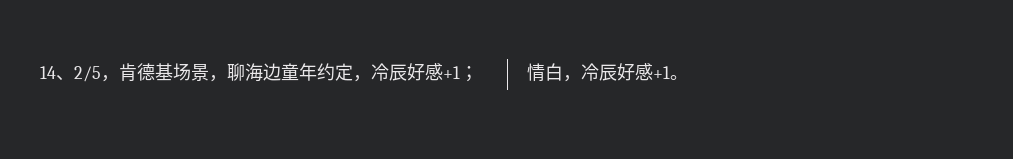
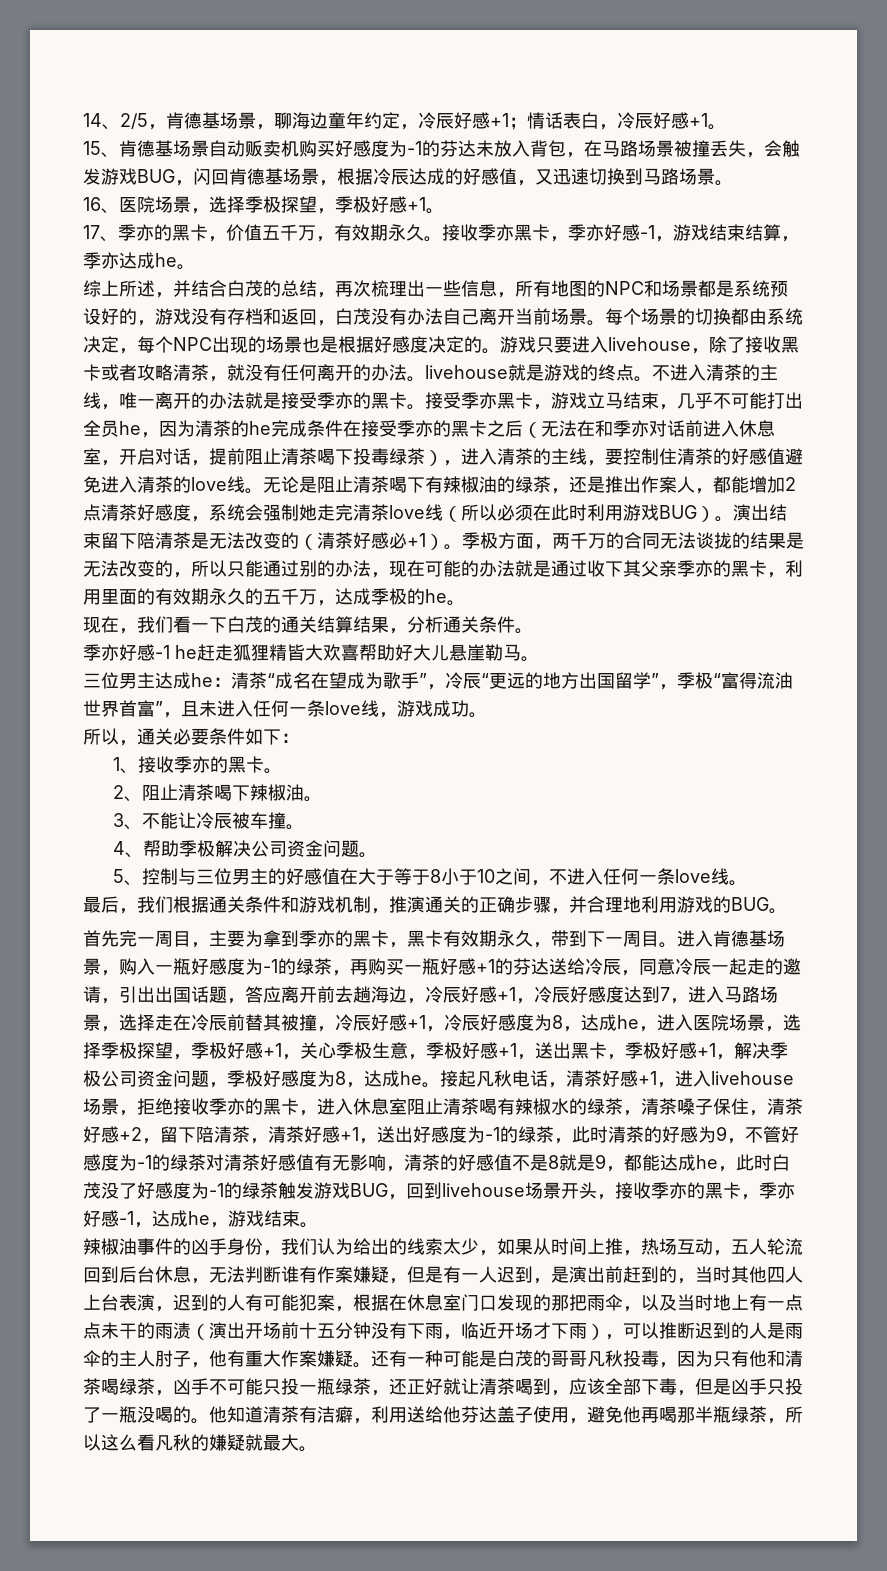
(545, 72) none -> [545,112,581,129] 话表
(688, 77) none -> [83,140,800,158] [83,168,733,186] [83,196,444,214] [83,224,799,242] [83,252,195,270] [83,280,788,298] [83,308,803,326] [83,336,799,354] [83,364,778,382] [83,392,803,410] [83,420,775,438] [83,448,803,466] [83,476,796,494] [83,504,787,522] [83,532,804,550] [83,560,803,578] [83,588,465,606] [83,616,533,634] [83,644,539,662] [83,672,793,690] [83,700,487,718] [83,728,299,746] [112,756,282,774] [112,784,322,802] [112,812,304,830] [112,840,377,858] [112,868,747,886] [83,896,787,914] [83,930,785,948] [83,958,801,976] [83,986,778,1004] [83,1014,801,1032] [83,1042,788,1060] [83,1070,794,1088] [83,1098,803,1116] [83,1126,799,1144] [83,1154,790,1172] [83,1182,795,1200] [83,1210,318,1228] [83,1238,803,1256] [83,1266,803,1284] [83,1294,803,1312] [83,1322,803,1340] [83,1350,803,1368] [83,1378,803,1396] [83,1406,803,1424] [83,1434,317,1452] // 15、肯德基场景自动贩卖机购买好感度为-1的芬达未放入背包，在马路场景被撞丢失，会触发游戏BUG，闪回肯德基场景，根据冷辰达成的好感值，又迅速切换到马路场景。 // 16、医院场景，选择季极探望，季极好感+1。 // 17、季亦的黑卡，价值五千万，有效期永久。接收季亦黑卡，季亦好感-1，游戏结束结算，季亦达成he。 // 综上所述，并结合白茂的总结，再次梳理出一些信息，所有地图的NPC和场景都是系统预设好的，游戏没有存档和返回，白茂没有办法自己离开当前场景。每个场景的切换都由系统决定，每个NPC出现的场景也是根据好感度决定的。游戏只要进入livehouse，除了接收黑卡或者攻略清茶，就没有任何离开的办法。livehouse就是游戏的终点。不进入清茶的主线，唯一离开的办法就是接受季亦的黑卡。接受季亦黑卡，游戏立马结束，几乎不可能打出全员he，因为清茶的he完成条件在接受季亦的黑卡之后（无法在和季亦对话前进入休息室，开启对话，提前阻止清茶喝下投毒绿茶），进入清茶的主线，要控制住清茶的好感值避免进入清茶的love线。无论是阻止清茶喝下有辣椒油的绿茶，还是推出作案人，都能增加2点清茶好感度，系统会强制她走完清茶love线（所以必须在此时利用游戏BUG）。演出结束留下陪清茶是无法改变的（清茶好感必+1）。季极方面，两千万的合同无法谈拢的结果是无法改变的，所以只能通过别的办法，现在可能的办法就是通过收下其父亲季亦的黑卡，利用里面的有效期永久的五千万，达成季极的he。 // 现在，我们看一下白茂的通关结算结果，分析通关条件。 // 季亦好感-1 he赶走狐狸精皆大欢喜帮助好大儿悬崖勒马。 // 三位男主达成he：清茶“成名在望成为歌手”，冷辰“更远的地方出国留学”，季极“富得流油世界首富”，且未进入任何一条love线，游戏成功。 // 所以，通关必要条件如下： // 1、接收季亦的黑卡。 // 2、阻止清茶喝下辣椒油。 // 3、不能让冷辰被车撞。 // 4、帮助季极解决公司资金问题。 // 5、控制与三位男主的好感值在大于等于8小于10之间，不进入任何一条love线。 // 最后，我们根据通关条件和游戏机制，推演通关的正确步骤，并合理地利用游戏的BUG。 // 首先完一周目，主要为拿到季亦的黑卡，黑卡有效期永久，带到下一周目。进入肯德基场景，购入一瓶好感度为-1的绿茶，再购买一瓶好感+1的芬达送给冷辰，同意冷辰一起走的邀请，引出出国话题，答应离开前去趟海边，冷辰好感+1，冷辰好感度达到7，进入马路场景，选择走在冷辰前替其被撞，冷辰好感+1，冷辰好感度为8，达成he，进入医院场景，选择季极探望，季极好感+1，关心季极生意，季极好感+1，送出黑卡，季极好感+1，解决季极公司资金问题，季极好感度为8，达成he。接起凡秋电话，清茶好感+1，进入livehouse场景，拒绝接收季亦的黑卡，进入休息室阻止清茶喝有辣椒水的绿茶，清茶嗓子保住，清茶好感+2，留下陪清茶，清茶好感+1，送出好感度为-1的绿茶，此时清茶的好感为9，不管好感度为-1的绿茶对清茶好感值有无影响，清茶的好感值不是8就是9，都能达成he，此时白茂没了好感度为-1的绿茶触发游戏BUG，回到livehouse场景开头，接收季亦的黑卡，季亦好感-1，达成he，游戏结束。 // 辣椒油事件的凶手身份，我们认为给出的线索太少，如果从时间上推，热场互动，五人轮流回到后台休息，无法判断谁有作案嫌疑，但是有一人迟到，是演出前赶到的，当时其他四人上台表演，迟到的人有可能犯案，根据在休息室门口发现的那把雨伞，以及当时地上有一点点未干的雨渍（演出开场前十五分钟没有下雨，临近开场才下雨），可以推断迟到的人是雨伞的主人肘子，他有重大作案嫌疑。还有一种可能是白茂的哥哥凡秋投毒，因为只有他和清茶喝绿茶，凶手不可能只投一瓶绿茶，还正好就让清茶喝到，应该全部下毒，但是凶手只投了一瓶没喝的。他知道清茶有洁癖，利用送给他芬达盖子使用，避免他再喝那半瓶绿茶，所以这么看凡秋的嫌疑就最大。

